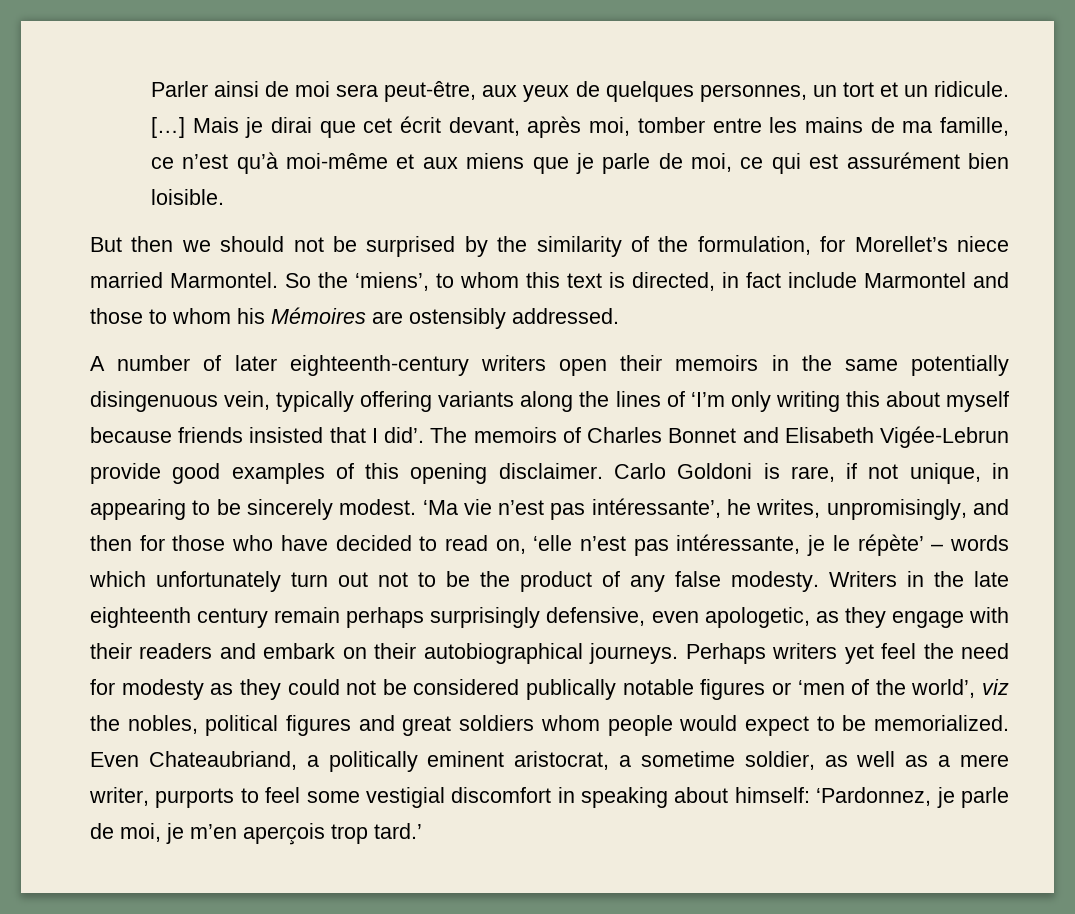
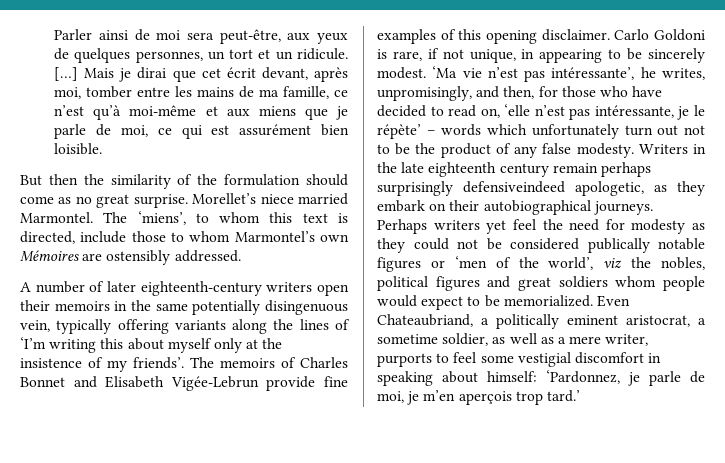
[181,236,846,257] we should not be surprised by the similarity of the formulation, for -> [83,174,348,189] [20,194,188,208] the similarity of the formulation should come as no great surprise.
[285,272,348,288] So the -> [103,212,128,223] The
[722,272,1009,288] in fact include Marmontel and -> [80,231,127,243] include
[237,308,265,324] his -> [234,231,349,242] Marmontel’s own
[730,391,771,412] only -> (46, 343) none
[90,427,425,443] because friends insisted that I did’. -> [213,338,283,353] [20,357,184,372] only at the insistence of my friends’.
[172,463,221,484] good -> [324,376,348,387] fine
[90,535,132,551] then -> [503,86,535,99] then,
[546,607,699,626] defensive, even -> [463,181,565,193] defensiveindeed
[891,607,1010,628] [90,643,256,659] engage with their readers and -> (705, 188) none

